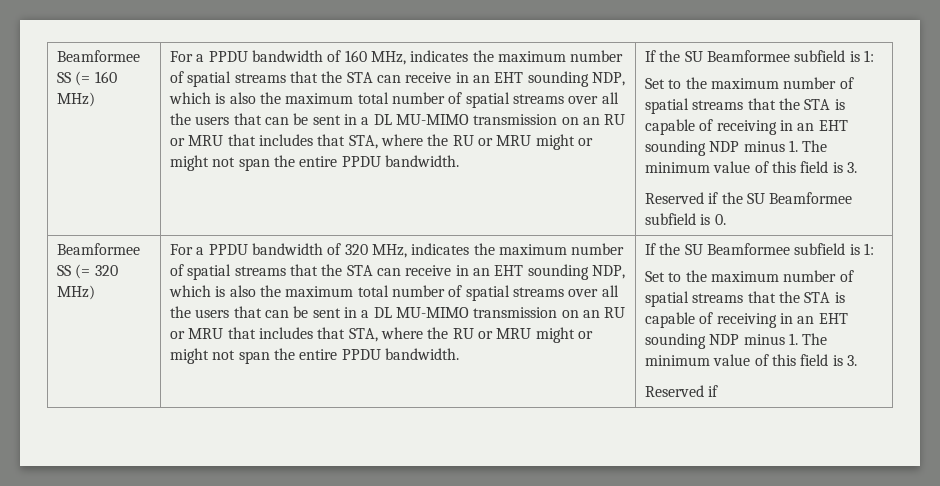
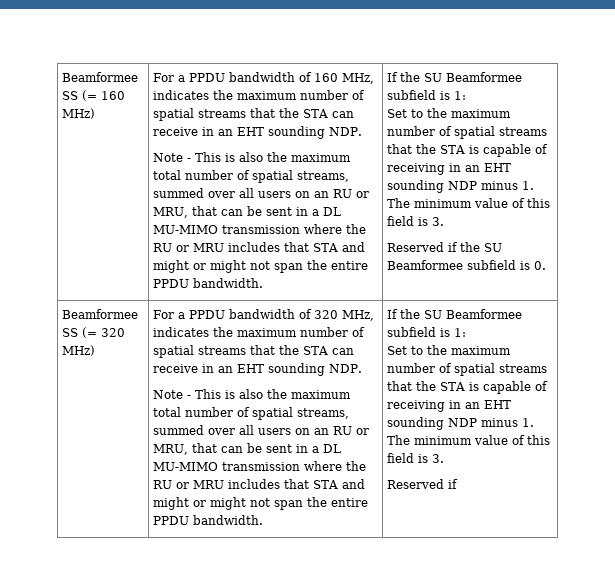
[591,72,625,86] [169,92,619,108] [170,113,626,125] [170,134,532,149] NDP, which is also the maximum total number of spatial streams over all the users that can be sent in a DL MU-MIMO transmission on an RU or MRU that includes that STA, where the RU or MRU -> [329,127,363,136] [153,152,352,162] [153,170,350,183] [153,188,370,198] [153,206,342,218] [153,224,367,234] [153,242,366,252] NDP. // Note - This is also the maximum total number of spatial streams, summed over all users on an RU or MRU, that can be sent in a DL MU-MIMO transmission where the RU or MRU includes that STA and
[591,265,625,279] [169,285,619,301] [170,306,626,318] [170,327,532,342] NDP, which is also the maximum total number of spatial streams over all the users that can be sent in a DL MU-MIMO transmission on an RU or MRU that includes that STA, where the RU or MRU -> [329,364,363,373] [153,389,352,399] [153,407,350,420] [153,425,370,435] [153,443,342,455] [153,461,367,471] [153,479,366,489] NDP. // Note - This is also the maximum total number of spatial streams, summed over all users on an RU or MRU, that can be sent in a DL MU-MIMO transmission where the RU or MRU includes that STA and

